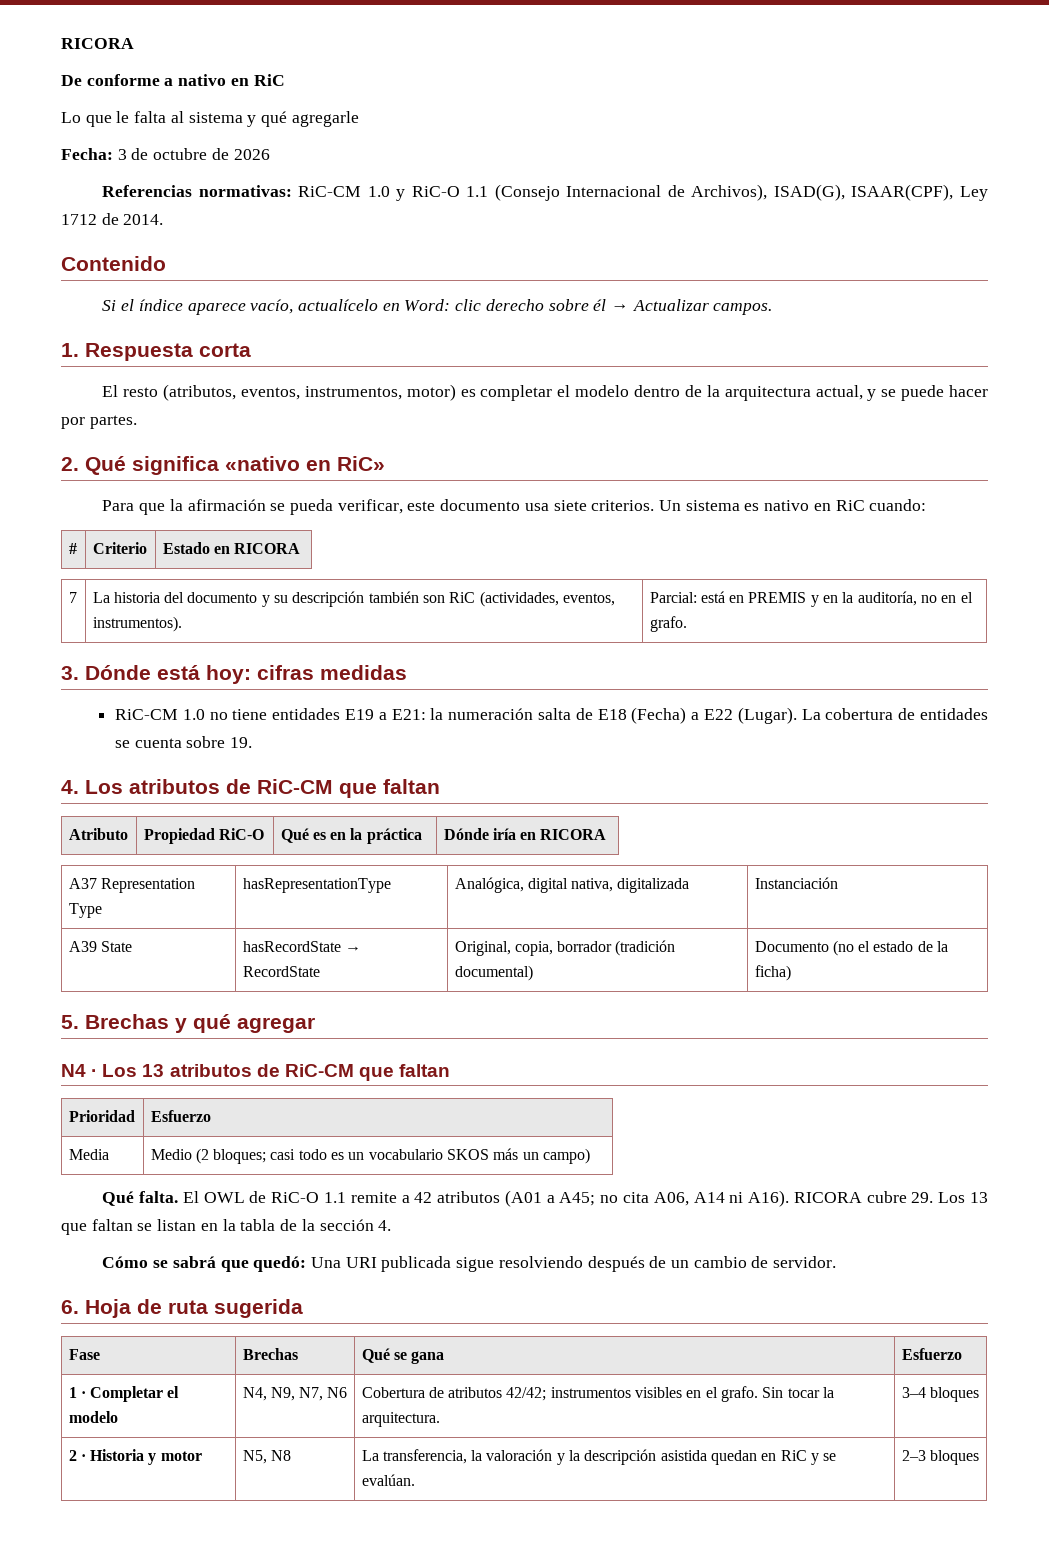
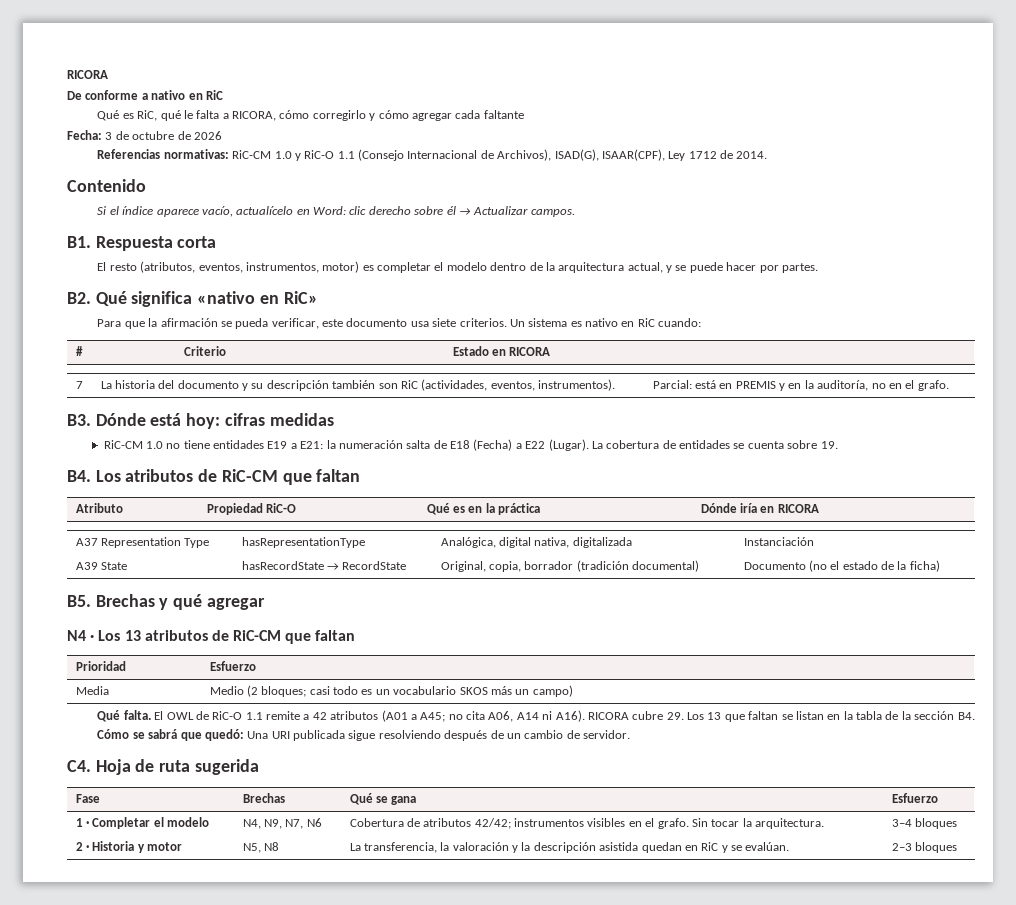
[61,111,359,127] Lo que le falta al sistema y qué agregarle -> [97,110,524,121] Qué es RiC, qué le falta a RICORA, cómo corregirlo y cómo agregar cada faltante
[61,343,79,357] 1. -> [67,236,91,248] B1.
[61,457,79,471] 2. -> [67,292,91,304] B2.
[61,666,79,680] 3. -> [67,414,91,426] B3.
[61,780,79,794] 4. -> [67,470,91,482] B4.
[61,1015,79,1029] 5. -> [67,595,91,607] B5.
[378,1220,392,1231] 4. -> [957,712,975,720] B4.
[61,1300,79,1314] 6. -> [67,760,91,772] C4.

